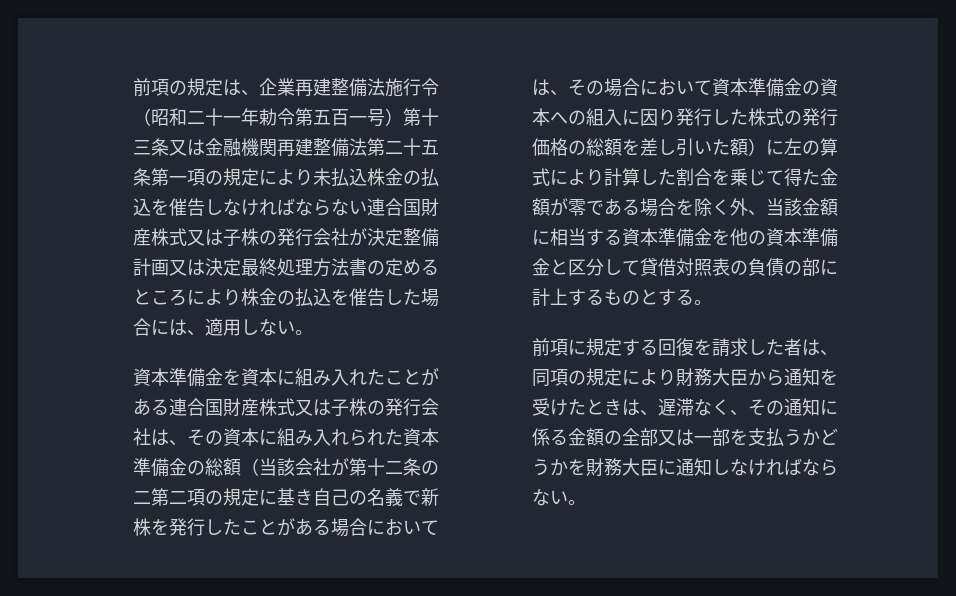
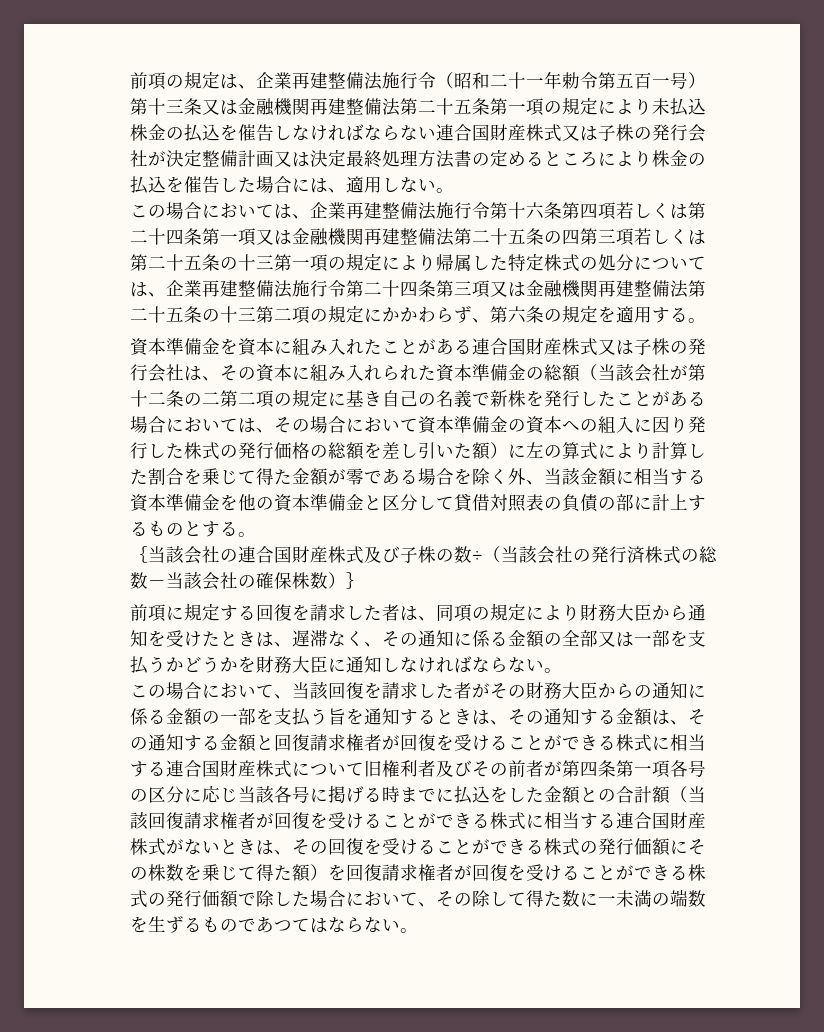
(313, 332) none -> [129,202,706,220] [129,228,706,246] [129,253,706,272] [129,280,706,298] [129,305,706,324] // この場合においては、企業再建整備法施行令第十六条第四項若しくは第二十四条第一項又は金融機関再建整備法第二十五条の四第三項若しくは第二十五条の十三第一項の規定により帰属した特定株式の処分については、企業再建整備法施行令第二十四条第三項又は金融機関再建整備法第二十五条の十三第二項の規定にかかわらず、第六条の規定を適用する。
(712, 302) none -> [129,546,717,564] [129,572,364,590] // ｛当該会社の連合国財産株式及び子株の数÷（当該会社の発行済株式の総数－当該会社の確保株数）｝
(586, 502) none -> [129,682,706,700] [129,708,706,726] [129,734,706,752] [129,760,706,778] [129,785,706,804] [129,812,706,830] [129,838,706,856] [129,864,706,882] [129,889,706,908] [129,916,418,933] // この場合において、当該回復を請求した者がその財務大臣からの通知に係る金額の一部を支払う旨を通知するときは、その通知する金額は、その通知する金額と回復請求権者が回復を受けることができる株式に相当する連合国財産株式について旧権利者及びその前者が第四条第一項各号の区分に応じ当該各号に掲げる時までに払込をした金額との合計額（当該回復請求権者が回復を受けることができる株式に相当する連合国財産株式がないときは、その回復を受けることができる株式の発行価額にその株数を乗じて得た額）を回復請求権者が回復を受けることができる株式の発行価額で除した場合において、その除して得た数に一未満の端数を生ずるものであつてはならない。

